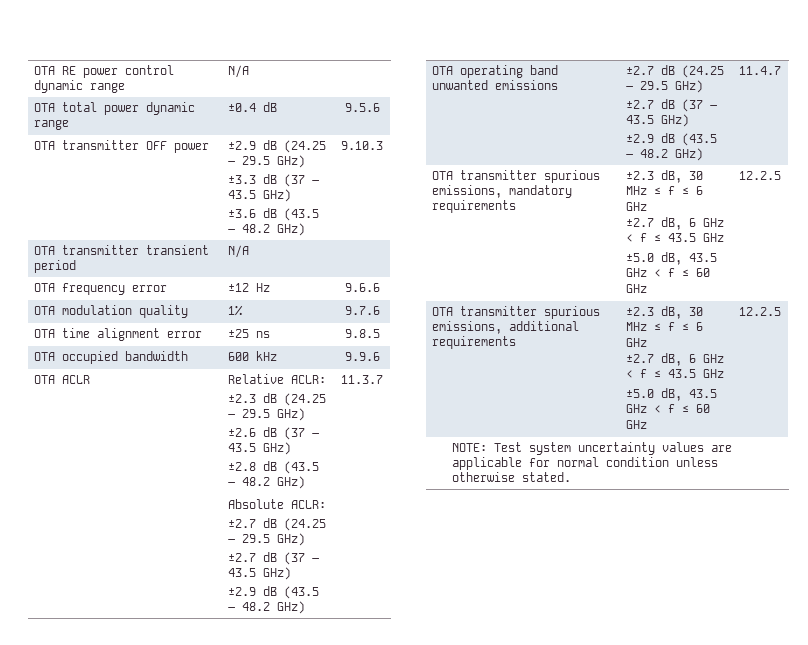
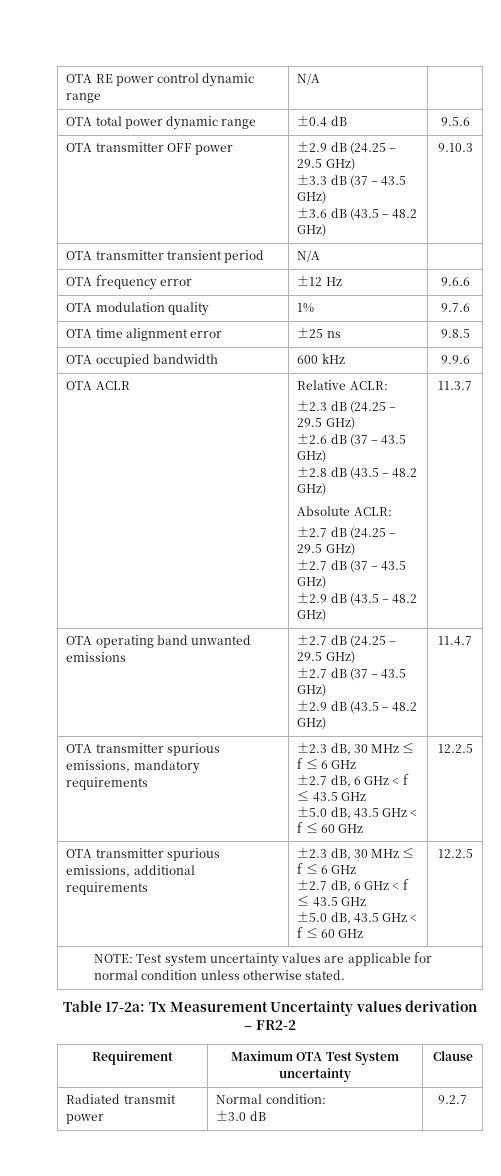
(572, 477) none -> [62,1000,478,1016] [244,1020,296,1030] [92,1051,173,1065] [231,1051,399,1065] [279,1068,351,1082] [432,1051,473,1061] [66,1094,176,1104] [66,1114,105,1124] [216,1094,326,1104] [216,1110,266,1121] [437,1095,467,1104] // Table 17-2a: Tx Measurement Uncertainty values derivation – FR2-2 // Requirement | Maximum OTA Test System uncertainty | Clause // Radiated transmit power | Normal condition: // ±3.0 dB | 9.2.7

